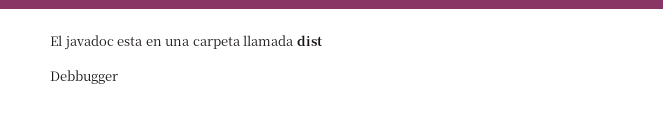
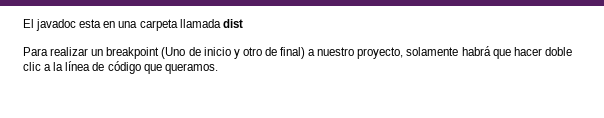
[50,70,118,84] Debbugger -> [23,46,572,59] [23,61,218,74] Para realizar un breakpoint (Uno de inicio y otro de final) a nuestro proyecto, solamente habrá que hacer doble clic a la línea de código que queramos.

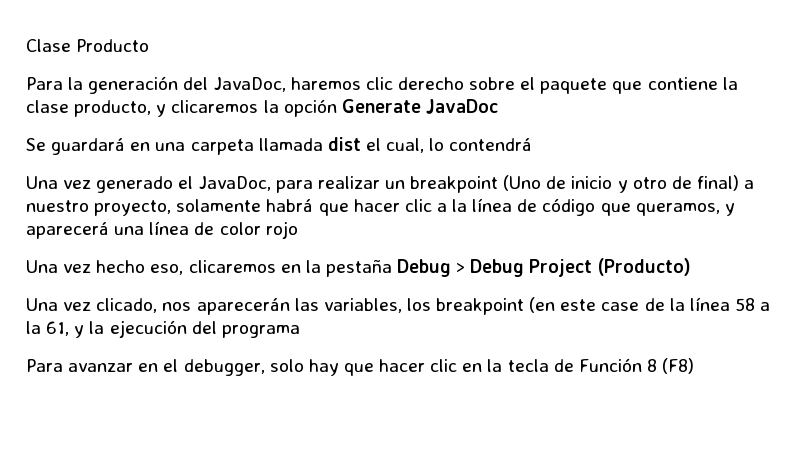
[23,19,102,31] El javadoc esta -> [26,39,150,52] [26,76,738,94] [26,99,498,117] [26,138,126,155] Clase Producto // Para la generación del JavaDoc, haremos clic derecho sobre el paquete que contiene la clase producto, y clicaremos la opción Generate JavaDoc // Se guardará
[23,47,48,56] // Para -> [365,138,533,153] [26,176,313,193] el cual, lo contendrá // Una vez generado el JavaDoc, para
[544,47,572,56] doble -> (400, 205) none
[164,63,218,74] queramos. -> [635,203,735,216] [26,221,298,239] [26,258,691,277] [26,297,771,315] [26,320,300,338] [26,358,695,376] queramos, y aparecerá una línea de color rojo // Una vez hecho eso, clicaremos en la pestaña Debug > Debug Project (Producto) // Una vez clicado, nos aparecerán las variables, los breakpoint (en este case de la línea 58 a la 61, y la ejecución del programa // Para avanzar en el debugger, solo hay que hacer clic en la tecla de Función 8 (F8)

